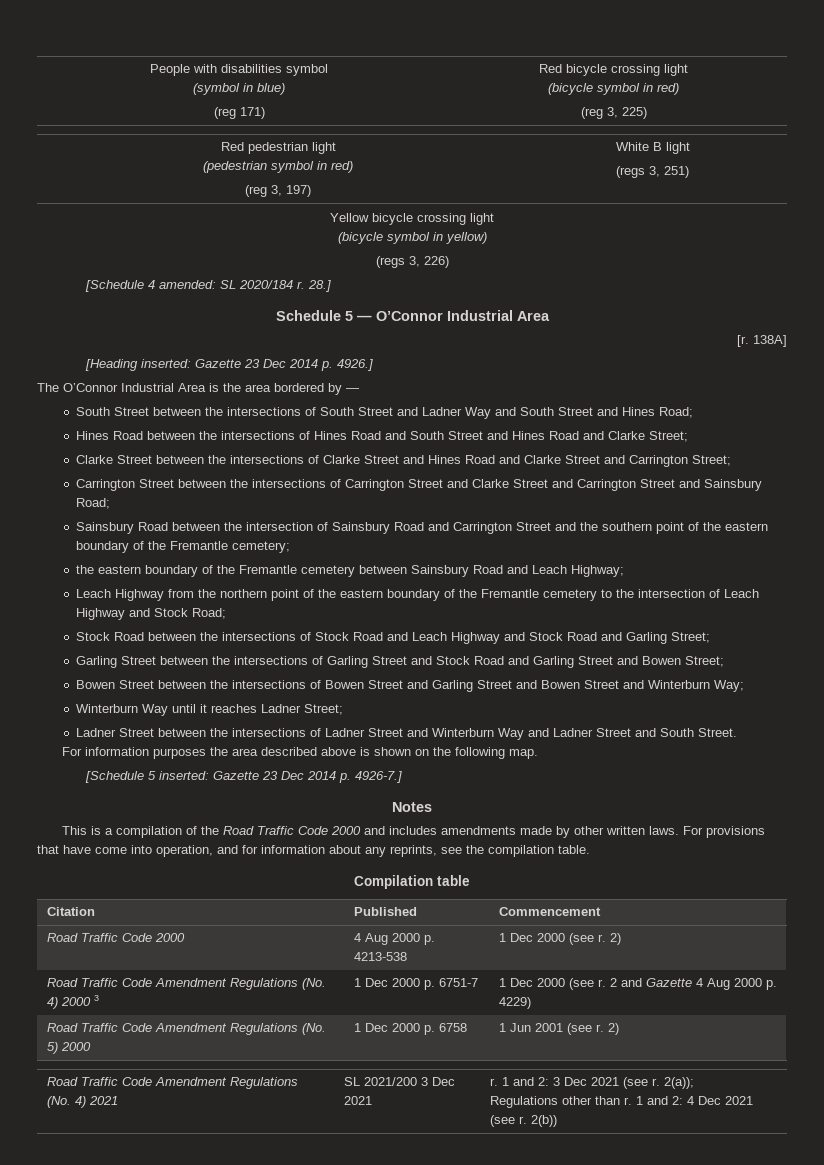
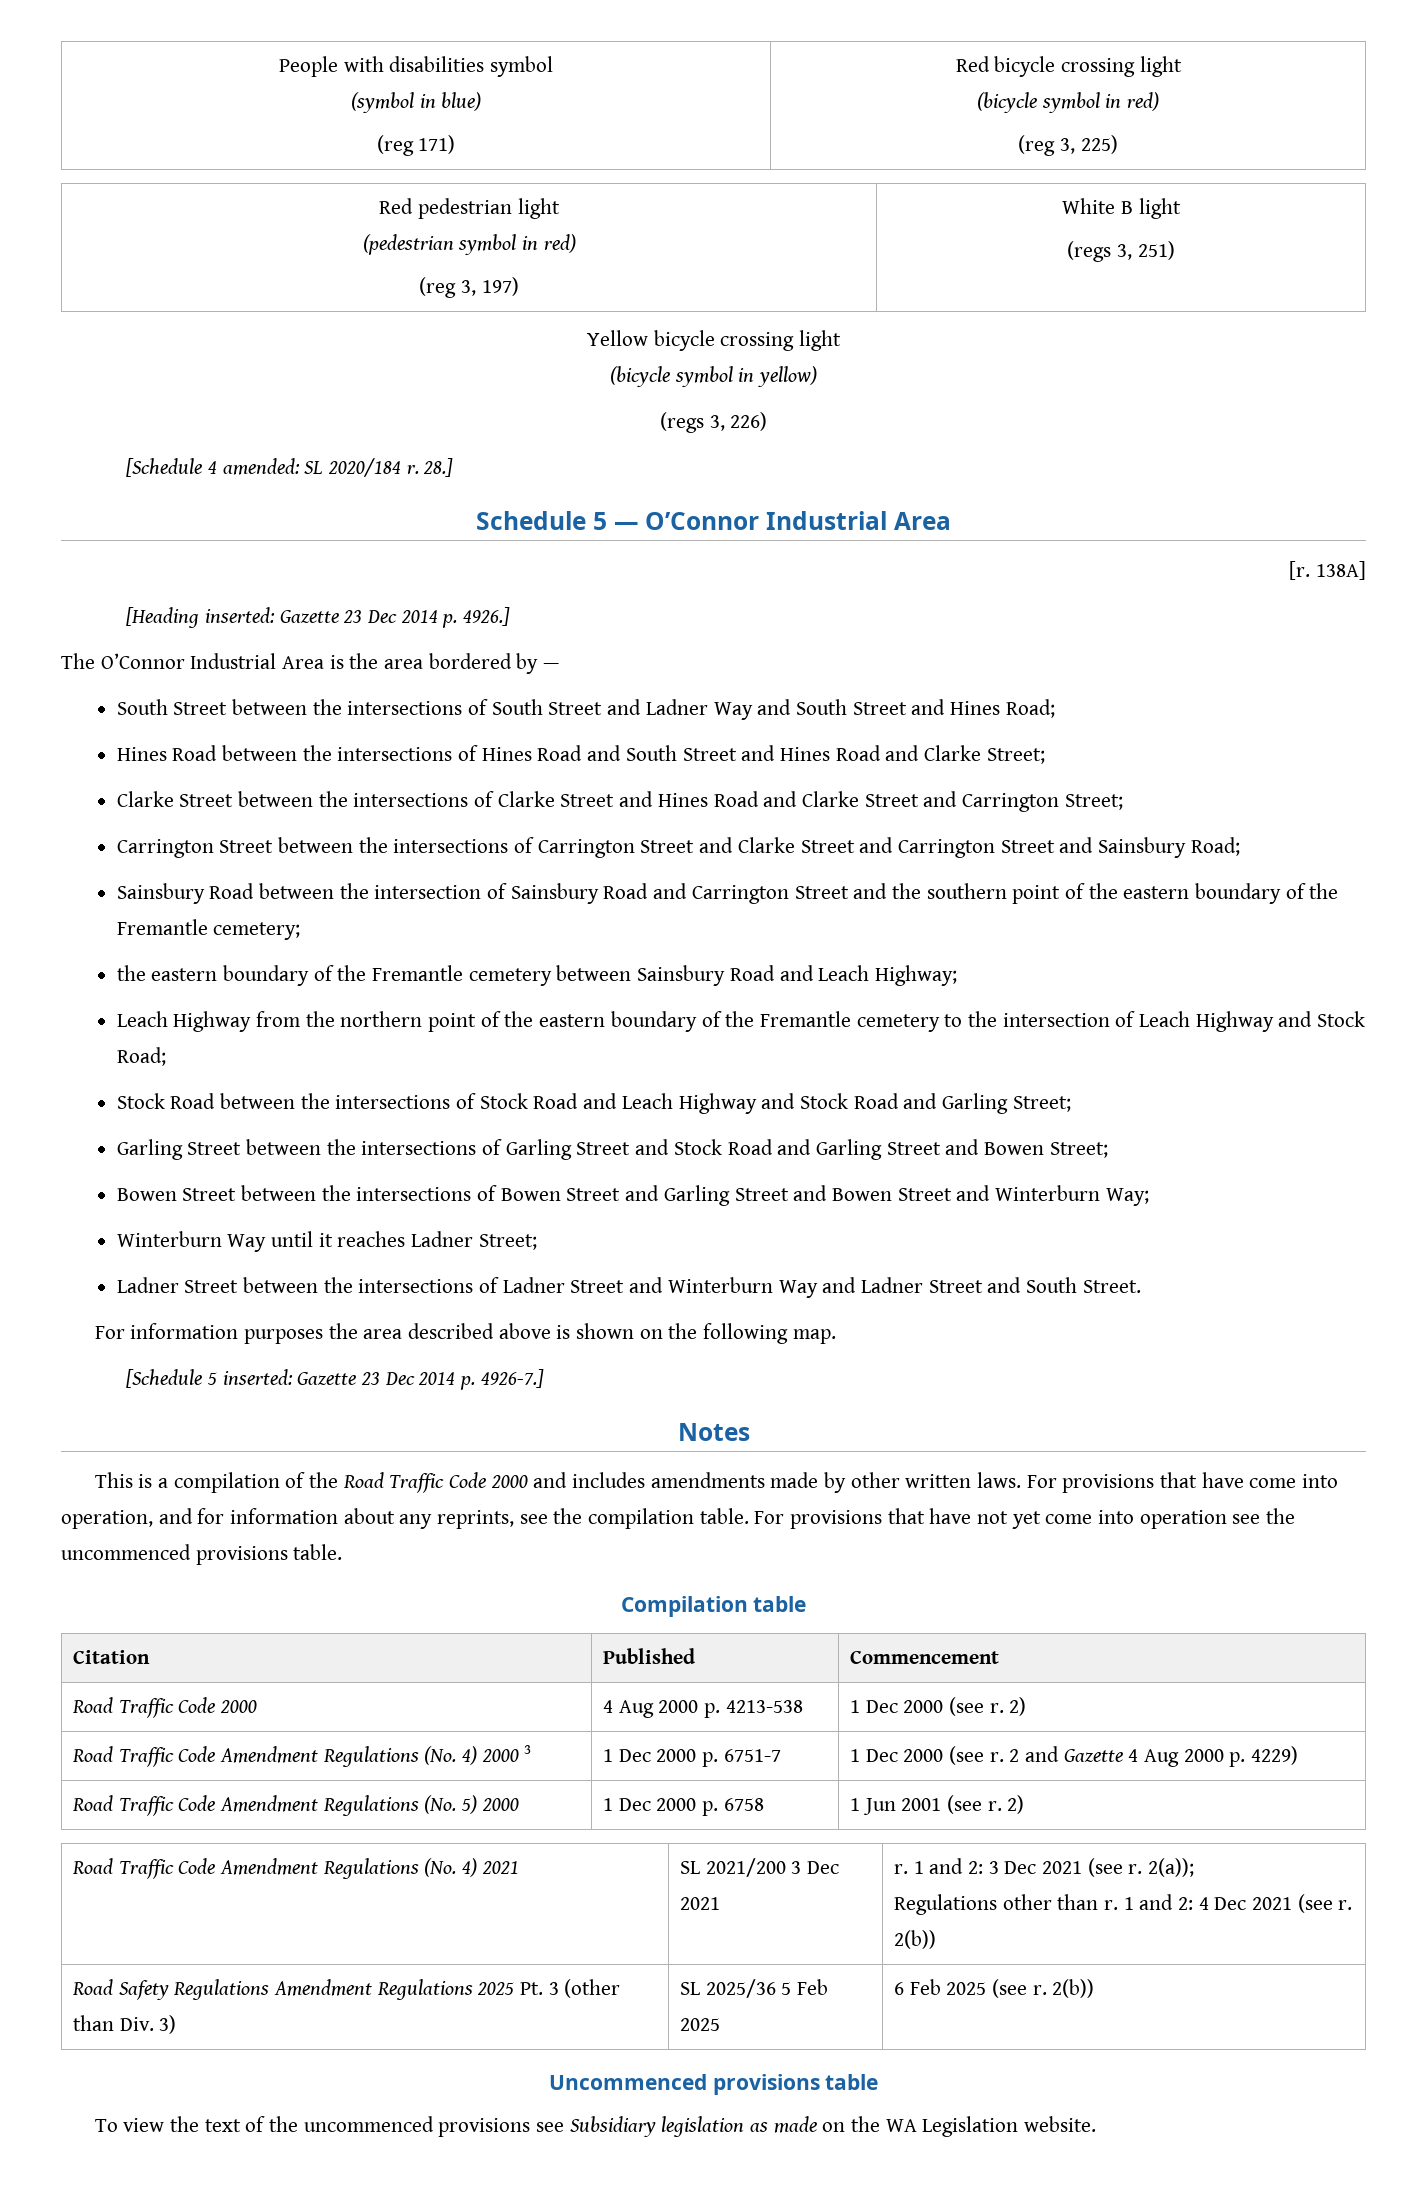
(590, 849) none -> [754,1508,1296,1529] [61,1544,343,1565] For provisions that have not yet come into operation see the uncommenced provisions table.
(557, 1121) none -> [72,1979,621,2000] [73,2015,177,2034] [680,1979,829,1998] [680,2018,721,2031] [894,1979,1095,1998] [548,2074,879,2095] [94,2116,1096,2137] // Road Safety Regulations Amendment Regulations 2025 Pt. 3 (other than Div. 3) | SL 2025/36 5 Feb 2025 | 6 Feb 2025 (see r. 2(b)) // Uncommenced provisions table // To view the text of the uncommenced provisions see Subsidiary legislation as made on the WA Legislation website.

